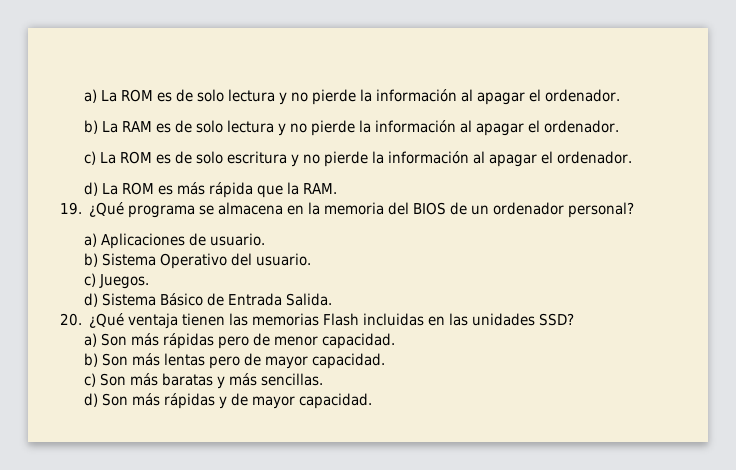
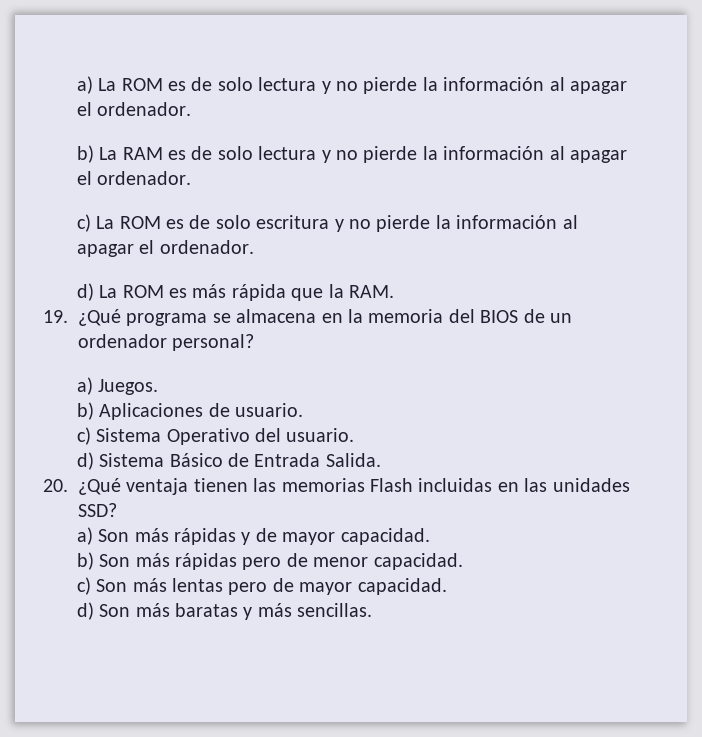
(98, 240) none -> [98,379,159,395] [76,402,94,420] Juegos. // b)
[84,253,99,267] b) -> [76,427,91,445] c)
[84,273,150,289] // c) Juegos. -> (355, 435) none
(215, 341) none -> [241,528,430,545] [76,552,237,570] y de mayor capacidad. // b) Son más rápidas
[84,353,99,367] b) -> [76,577,91,595] c)
[84,373,97,387] c) -> [76,602,94,620] d)
[84,393,373,409] // d) Son más rápidas y de mayor capacidad. -> (373, 610) none

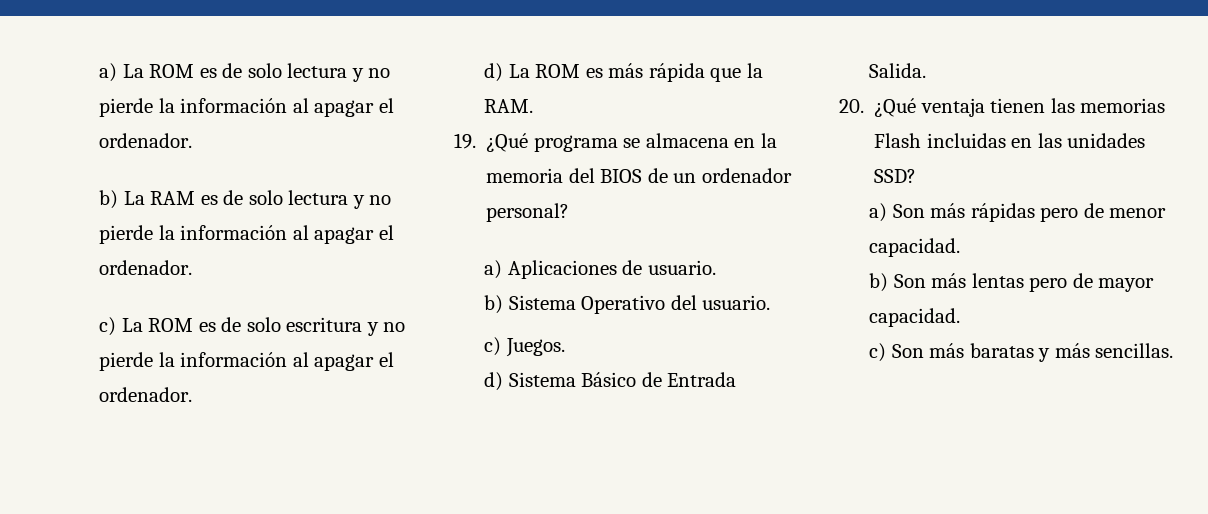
[98,379,159,395] [76,402,94,420] Juegos. // b) -> (503, 269) none
[76,427,91,445] c) -> [484,295,504,314] b)
(355, 435) none -> [484,337,565,357] // c) Juegos.
[241,528,430,545] [76,552,237,570] y de mayor capacidad. // b) Son más rápidas -> (1035, 212) none
[76,577,91,595] c) -> [869,273,889,292] b)
[76,602,94,620] d) -> [869,343,887,362] c)

